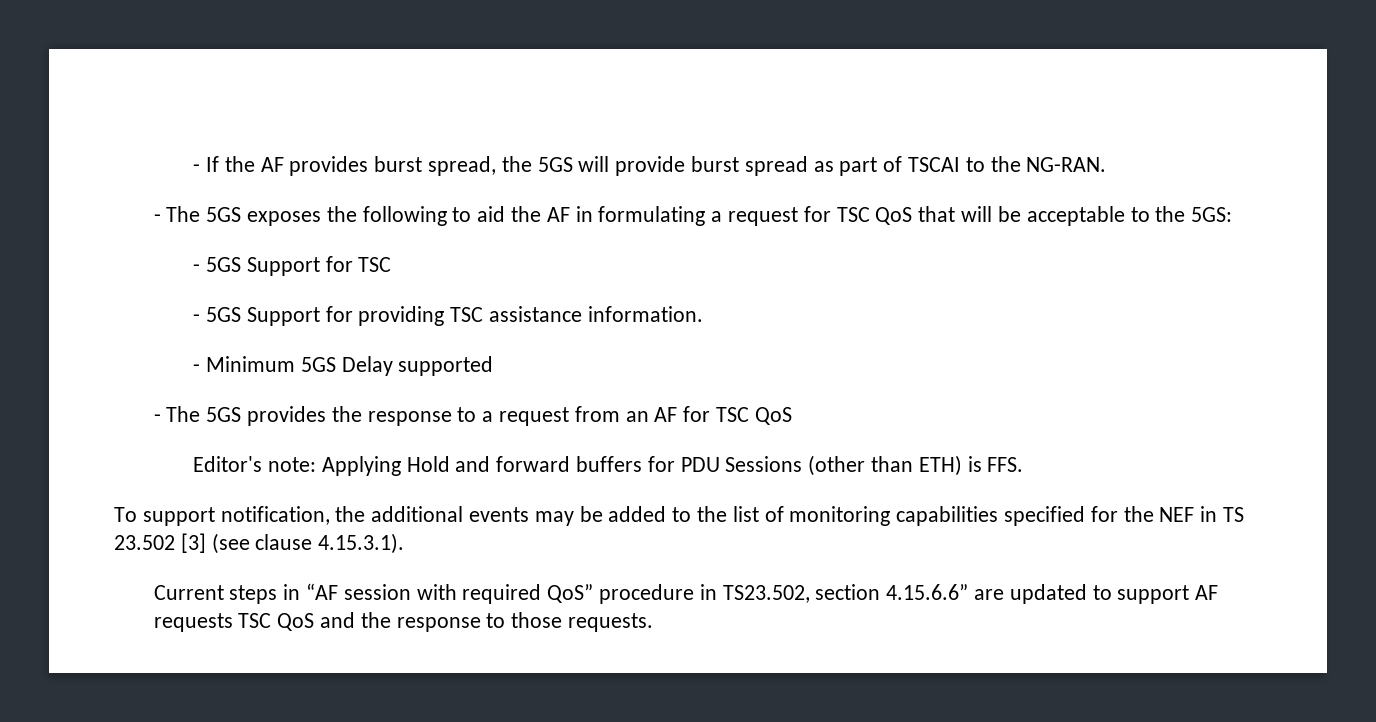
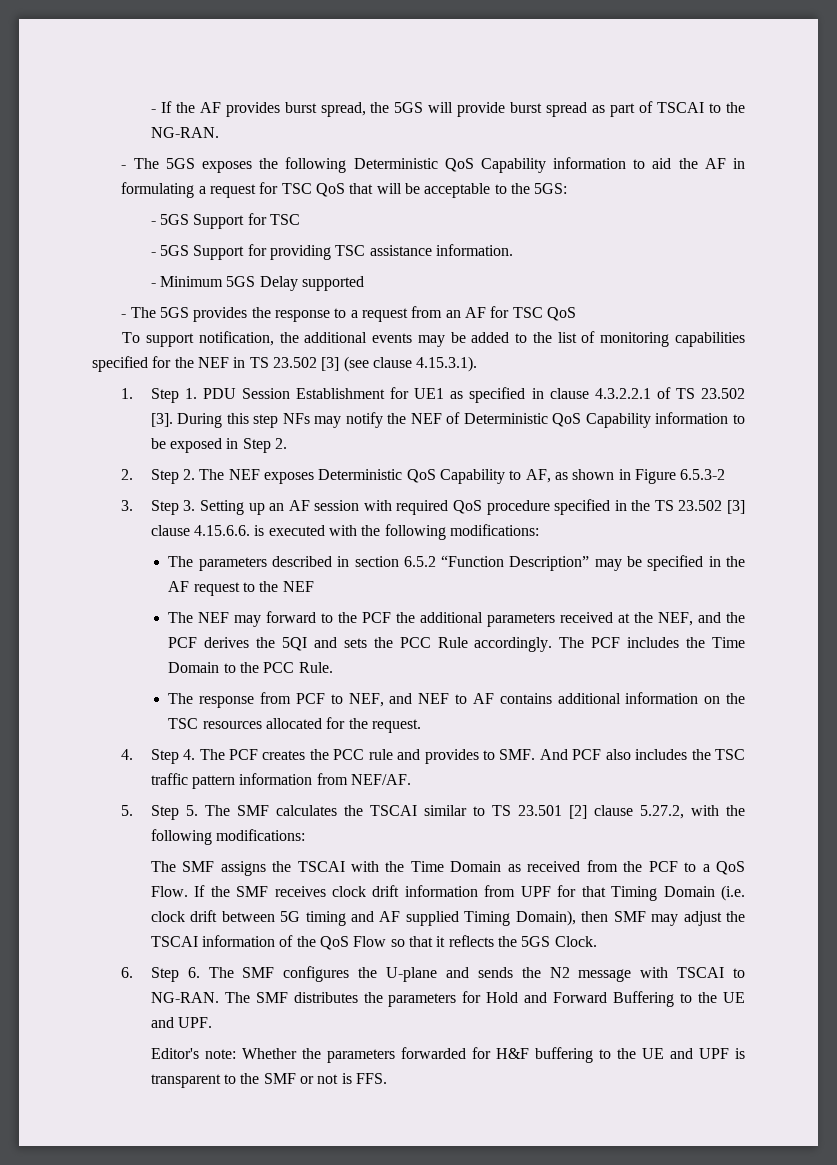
(447, 216) none -> [353,157,627,173] Deterministic QoS Capability information
[193,455,1024,476] // Editor's note: Applying Hold and forward buffers for PDU Sessions (other than ETH) is FFS. -> (576, 314) none
[153,583,1219,604] [153,612,654,632] Current steps in “AF session with required QoS” procedure in TS23.502, section 4.15.6.6” are updated to support AF requests TSC QoS and the response to those requests. -> [121,387,745,403] [150,412,746,428] [150,438,288,453] [121,469,726,484] [121,499,745,515] [150,524,540,540] [168,555,745,571] [168,581,314,596] [168,611,745,627] [168,637,745,652] [168,662,333,673] [168,692,745,708] [168,717,421,733] [121,749,745,764] [150,773,412,789] [121,805,746,820] [150,829,306,845] [150,860,745,876] [150,885,745,901] [150,910,745,926] [150,935,597,950] [121,966,745,982] [150,991,746,1007] [150,1017,213,1028] [150,1047,746,1063] [150,1073,388,1088] 1. Step 1. PDU Session Establishment for UE1 as specified in clause 4.3.2.2.1 of TS 23.502 [3]. During this step NFs may notify the NEF of Deterministic QoS Capability information to be exposed in Step 2. // 2. Step 2. The NEF exposes Deterministic QoS Capability to AF, as shown in Figure 6.5.3-2 // 3. Step 3. Setting up an AF session with required QoS procedure specified in the TS 23.502 [3] clause 4.15.6.6. is executed with the following modifications: // The parameters described in section 6.5.2 “Function Description” may be specified in the AF request to the NEF // The NEF may forward to the PCF the additional parameters received at the NEF, and the PCF derives the 5QI and sets the PCC Rule accordingly. The PCF includes the Time Domain to the PCC Rule. // The response from PCF to NEF, and NEF to AF contains additional information on the TSC resources allocated for the request. // 4. Step 4. The PCF creates the PCC rule and provides to SMF. And PCF also includes the TSC traffic pattern information from NEF/AF. // 5. Step 5. The SMF calculates the TSCAI similar to TS 23.501 [2] clause 5.27.2, with the following modifications: // The SMF assigns the TSCAI with the Time Domain as received from the PCF to a QoS Flow. If the SMF receives clock drift information from UPF for that Timing Domain (i.e. clock drift between 5G timing and AF supplied Timing Domain), then SMF may adjust the TSCAI information of the QoS Flow so that it reflects the 5GS Clock. // 6. Step 6. The SMF configures the U-plane and sends the N2 message with TSCAI to NG-RAN. The SMF distributes the parameters for Hold and Forward Buffering to the UE and UPF. // Editor's note: Whether the parameters forwarded for H&F buffering to the UE and UPF is transparent to the SMF or not is FFS.

